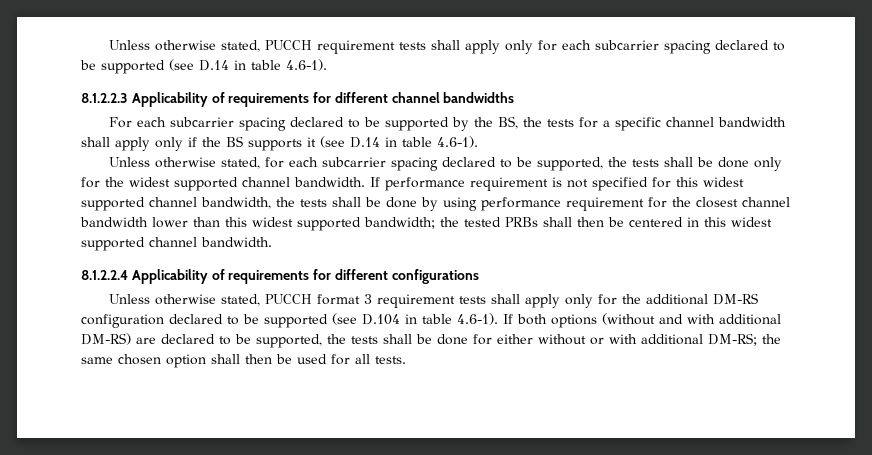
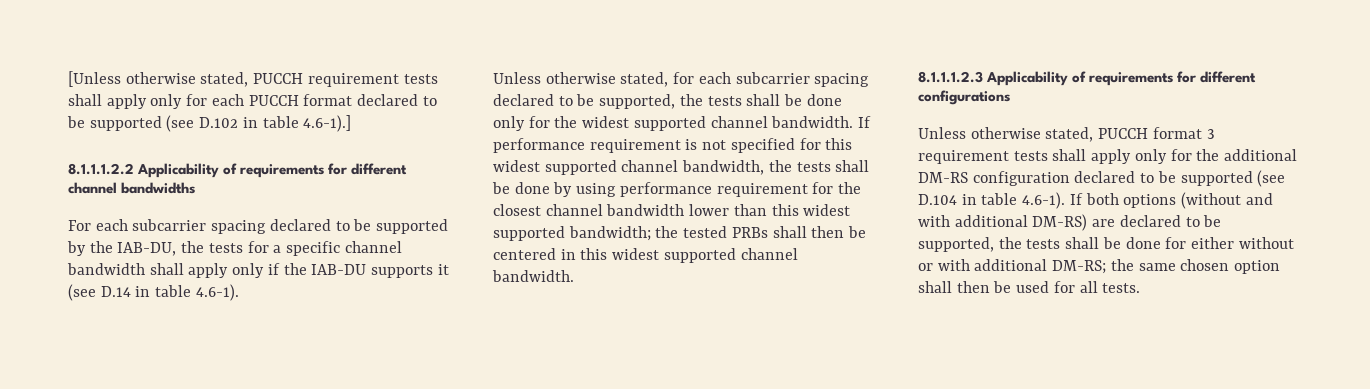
[108,40,150,50] Unless -> [68,71,121,87] [Unless
[594,40,785,54] [80,59,327,74] [81,93,128,103] subcarrier spacing declared to be supported (see D.14 in table 4.6-1). // 8.1.2.2.3 -> [248,94,437,106] [67,115,352,132] [68,163,134,175] PUCCH format declared to be supported (see D.102 in table 4.6-1).] // 8.1.1.1.2.2
[497,116,518,129] BS, -> [117,242,177,256] IAB-DU,
[226,136,243,147] BS -> [311,264,367,275] IAB-DU
[81,270,128,280] 8.1.2.2.4 -> [918,71,983,83] 8.1.1.1.2.3

